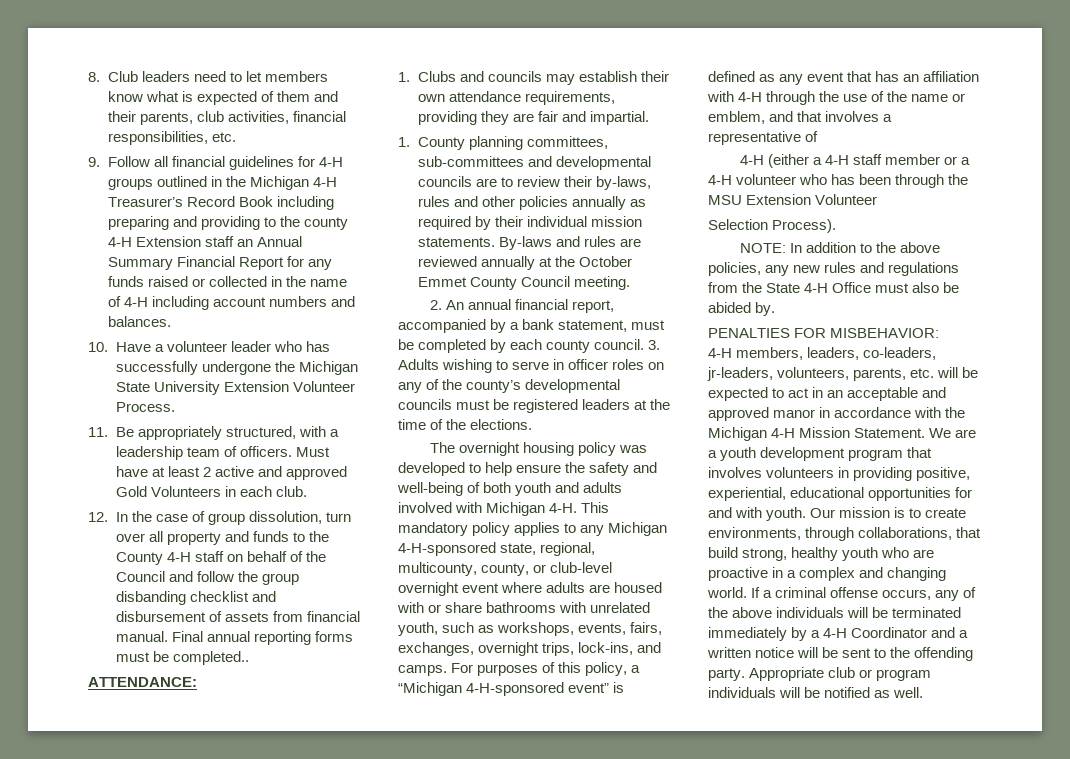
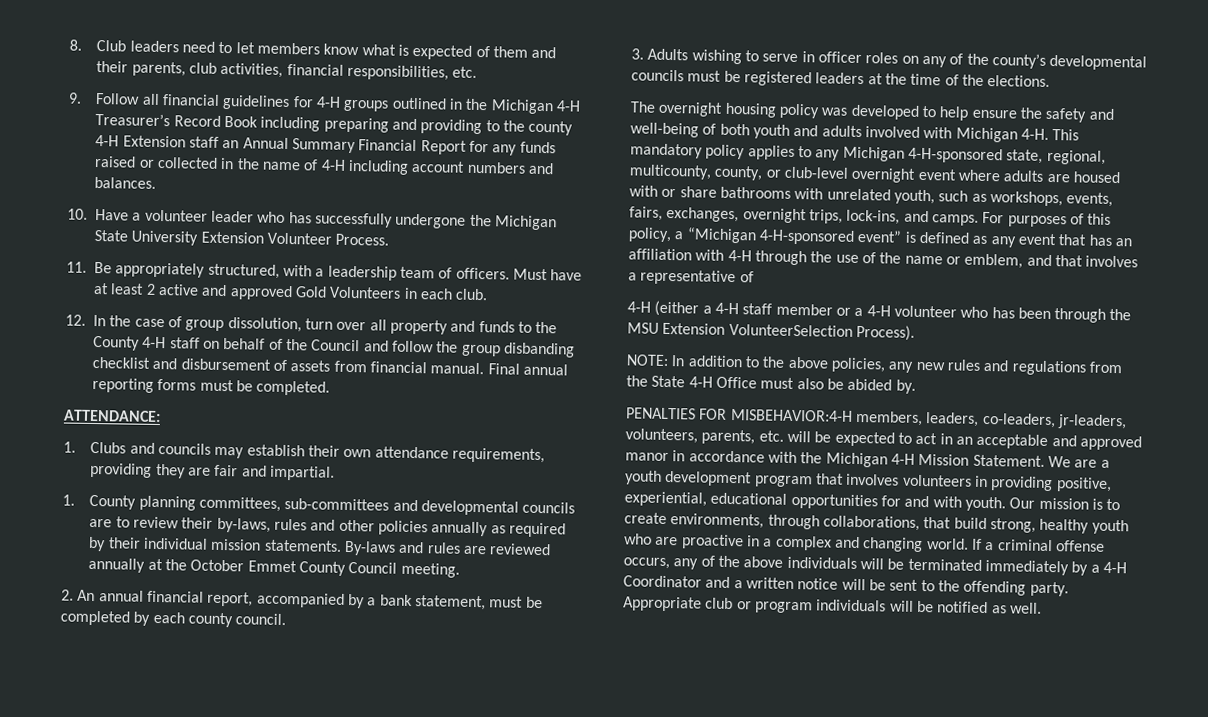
[172,651,249,665] completed.. -> [256,380,331,396] completed.
(645, 344) none -> (287, 619) //
[815,194,878,205] [708,219,768,230] Volunteer // Selection -> [728,323,853,337] VolunteerSelection
[830,328,940,338] [708,348,732,358] MISBEHAVIOR: // 4-H -> [730,408,853,422] MISBEHAVIOR:4-H

